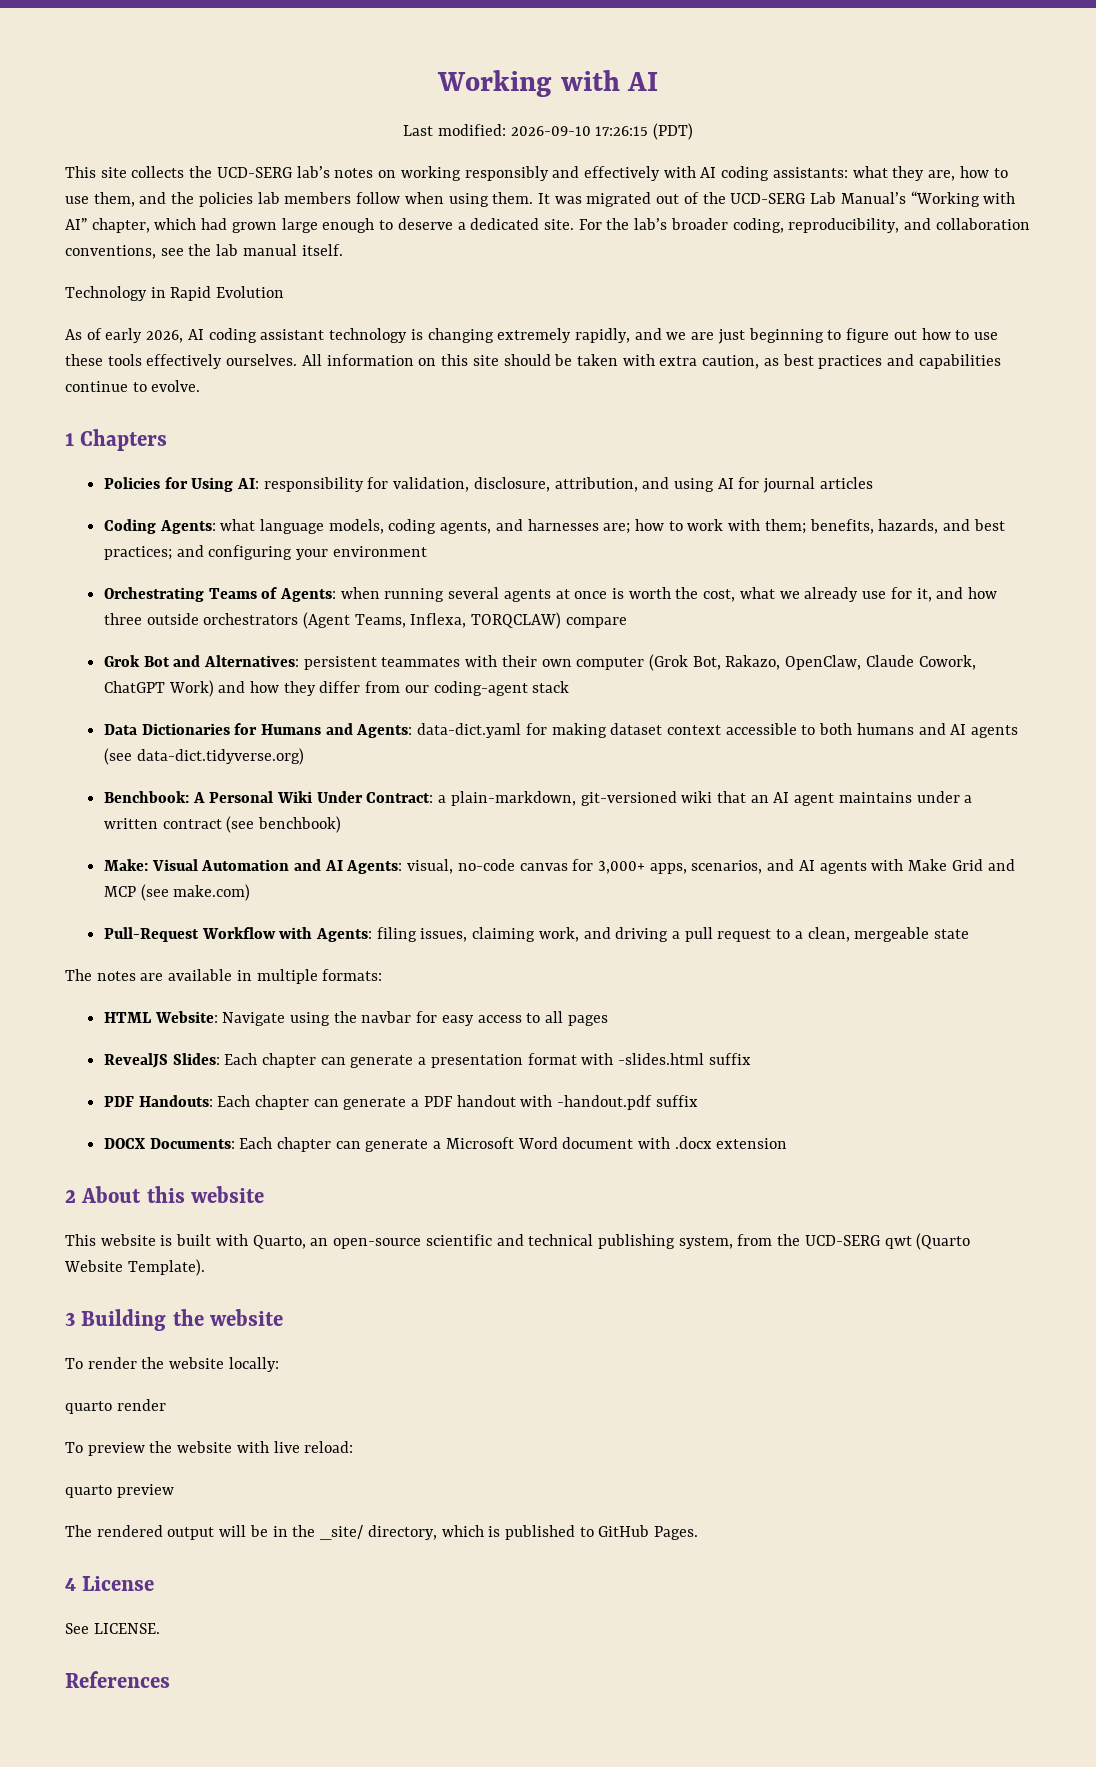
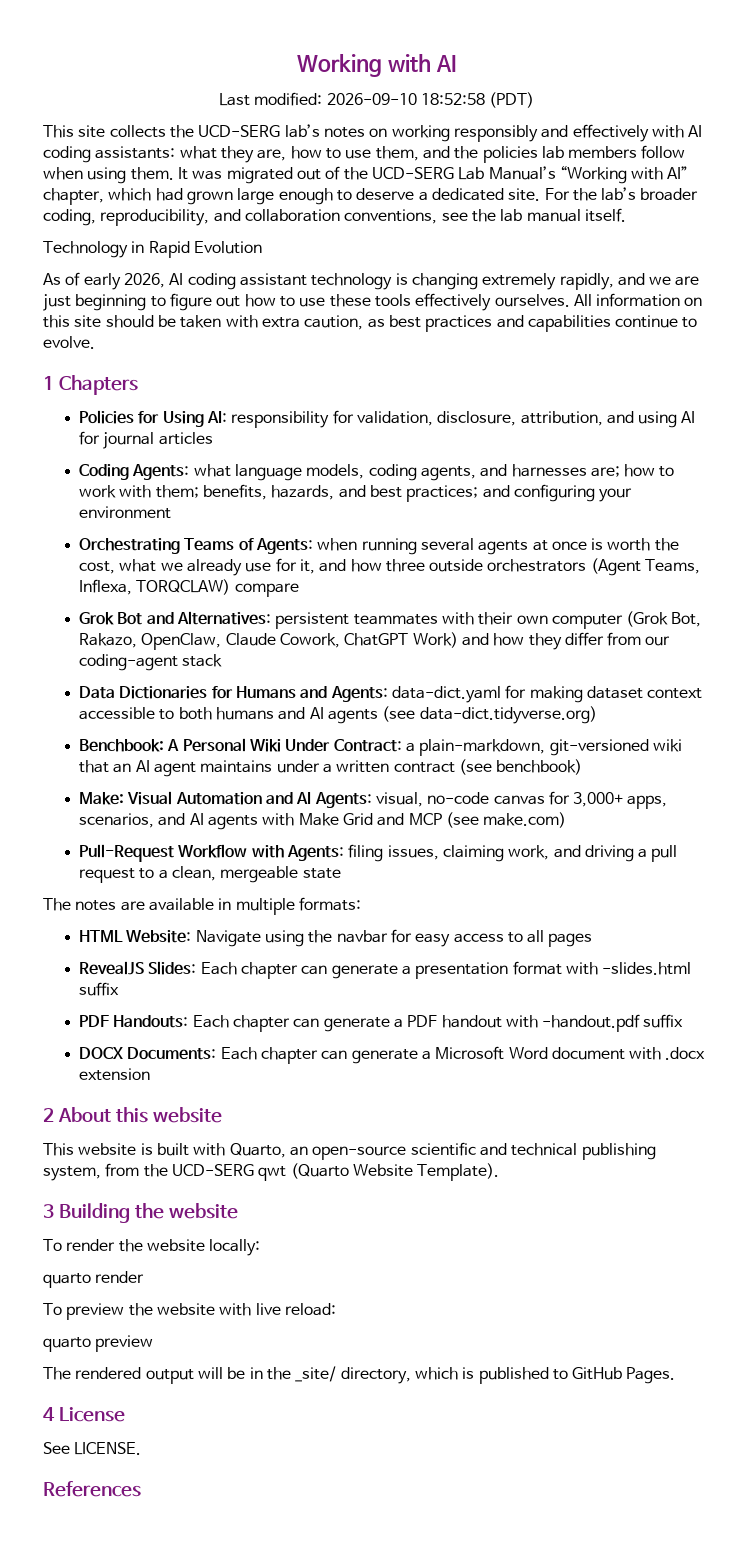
[595,126,649,136] 17:26:15 -> [420,93,485,105] 18:52:58

